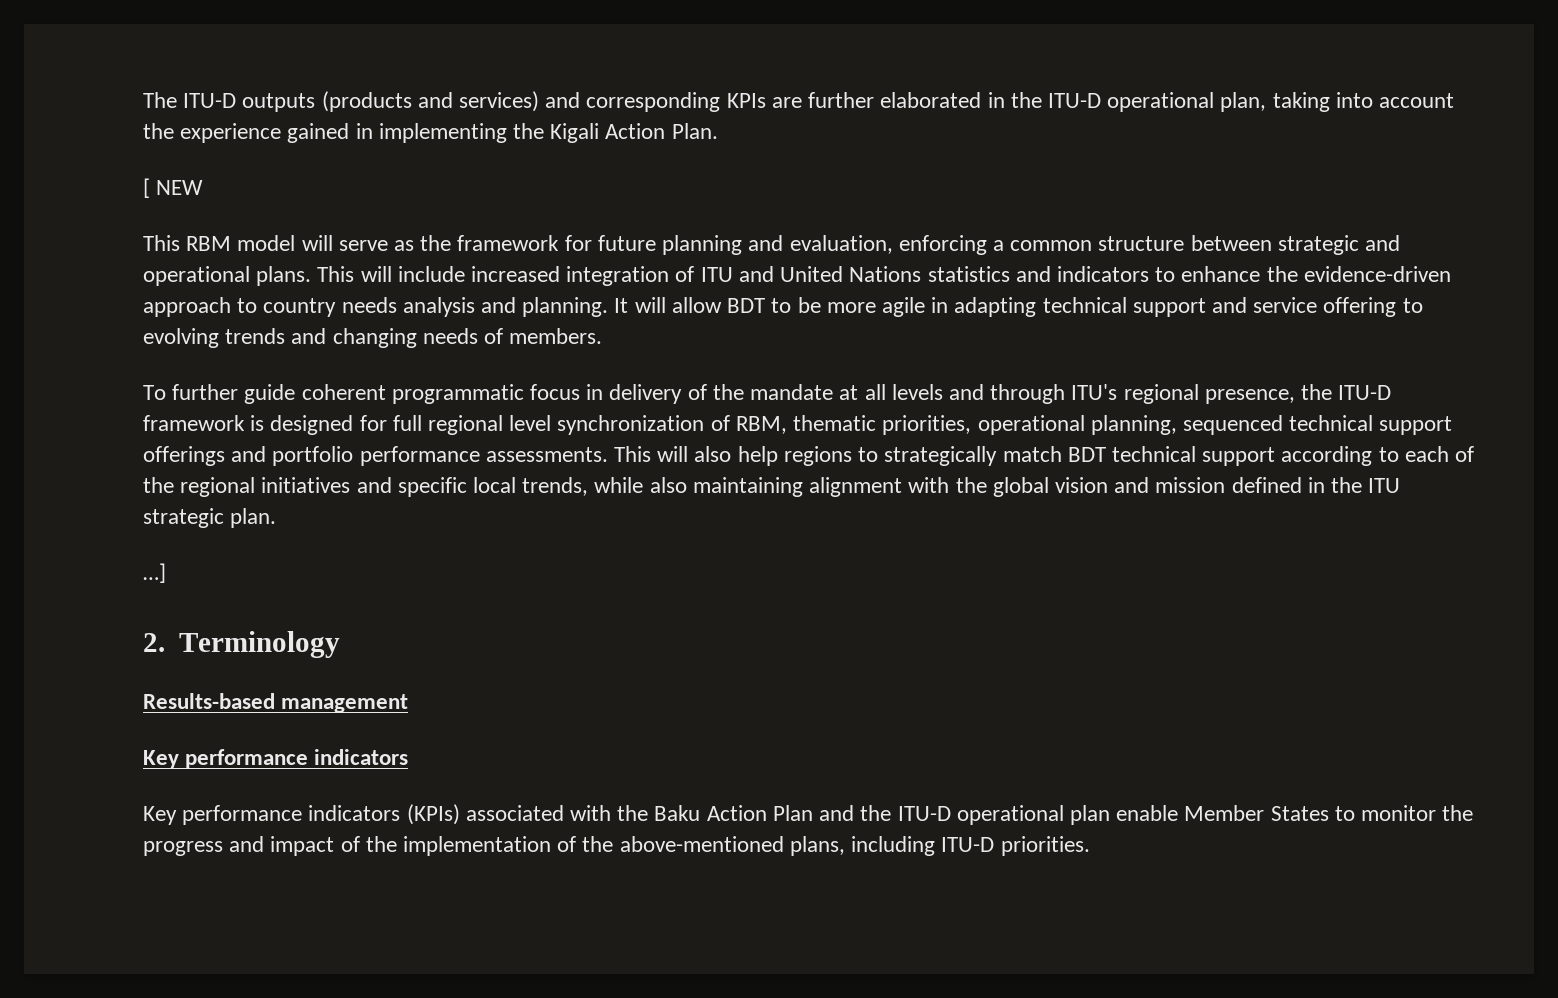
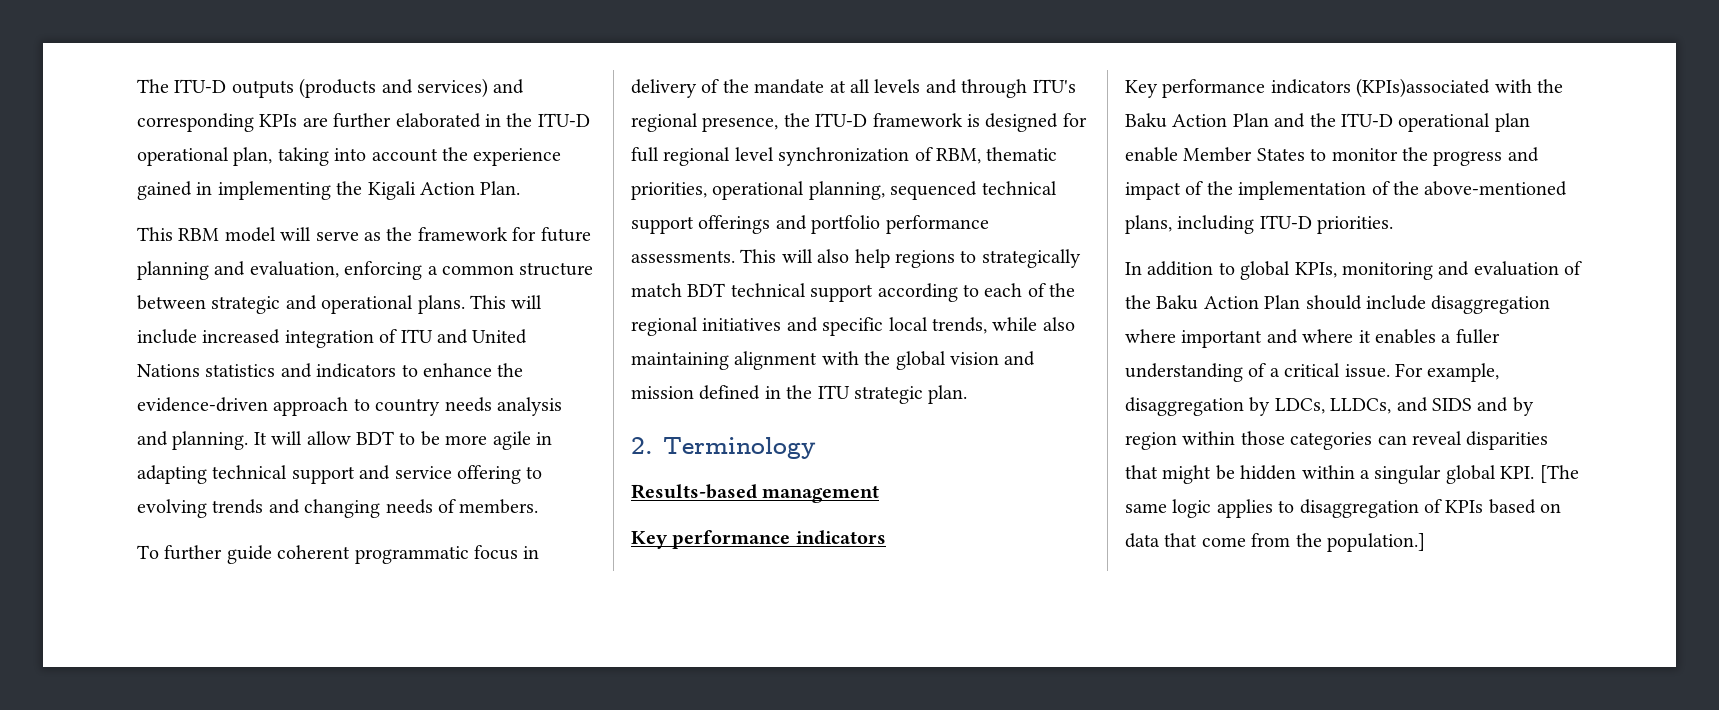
[143,178,204,198] // [ NEW -> (521, 188) none
[143,563,166,583] // …] -> (968, 394) none
[406,804,564,825] (KPIs) associated -> [1356,78,1491,98] (KPIs)associated
(1090, 846) none -> [1125,261,1583,280] [1125,295,1551,314] [1125,329,1500,348] [1125,363,1500,382] [1125,397,1534,416] [1125,431,1549,450] [1125,465,1579,484] [1125,499,1562,518] [1125,533,1425,552] // In addition to global KPIs, monitoring and evaluation of the Baku Action Plan should include disaggregation where important and where it enables a fuller understanding of a critical issue. For example, disaggregation by LDCs, LLDCs, and SIDS and by region within those categories can reveal disparities that might be hidden within a singular global KPI. [The same logic applies to disaggregation of KPIs based on data that come from the population.]

